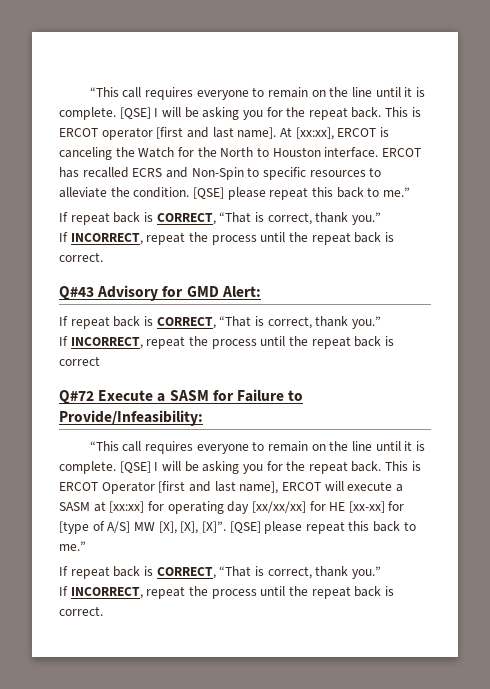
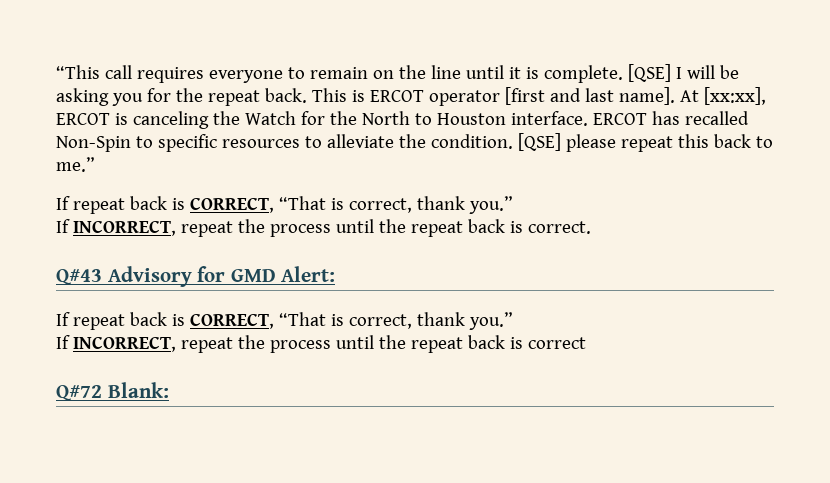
[132,167,188,178] ECRS and -> (749, 118) none
[98,389,304,402] [59,410,203,426] [89,441,425,454] [59,461,421,474] [59,481,403,494] [59,501,405,514] [59,521,416,534] [59,541,86,551] [59,566,381,579] [59,586,394,599] [59,606,103,616] Execute a SASM for Failure to Provide/Infeasibility: // “This call requires everyone to remain on the line until it is complete. [QSE] I will be asking you for the repeat back. This is ERCOT Operator [first and last name], ERCOT will execute a SASM at [xx:xx] for operating day [xx/xx/xx] for HE [xx-xx] for [type of A/S] MW [X], [X], [X]”. [QSE] please repeat this back to me.” // If repeat back is CORRECT, “That is correct, thank you.” // If INCORRECT, repeat the process until the repeat back is correct. -> [107,382,169,398] Blank:

